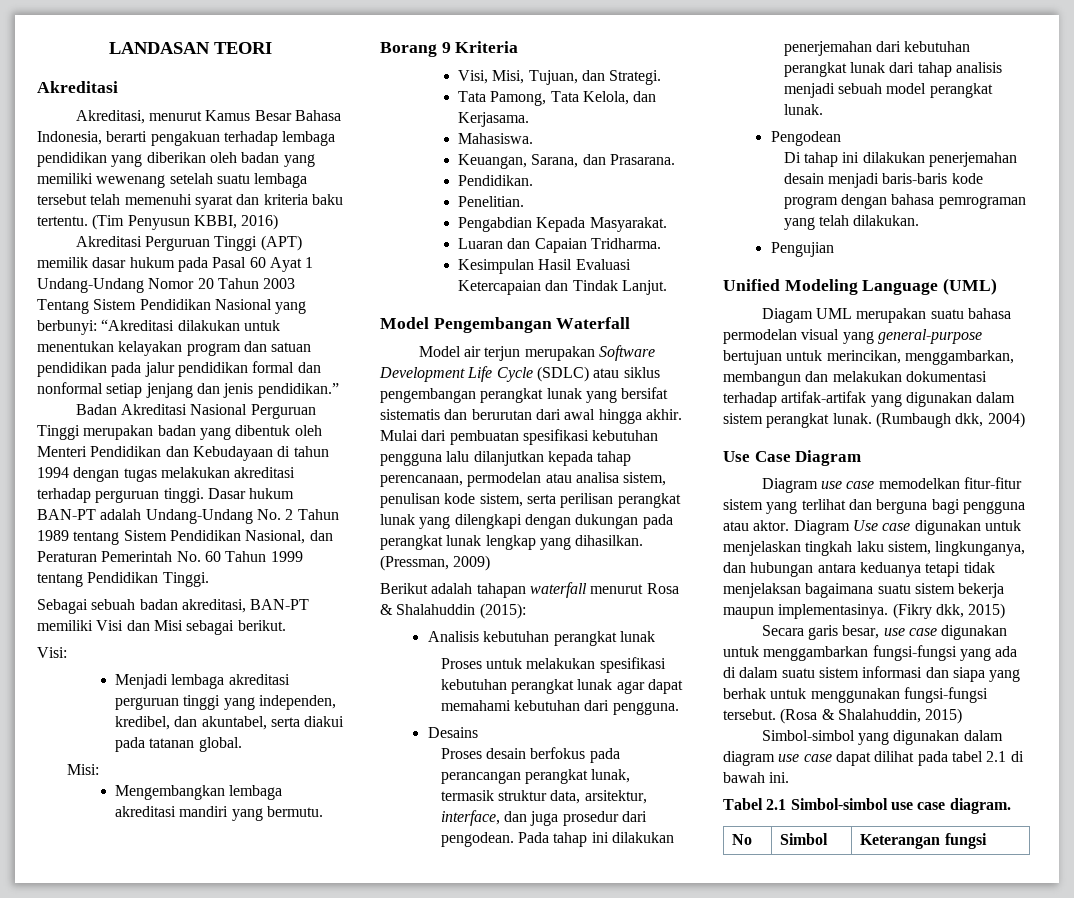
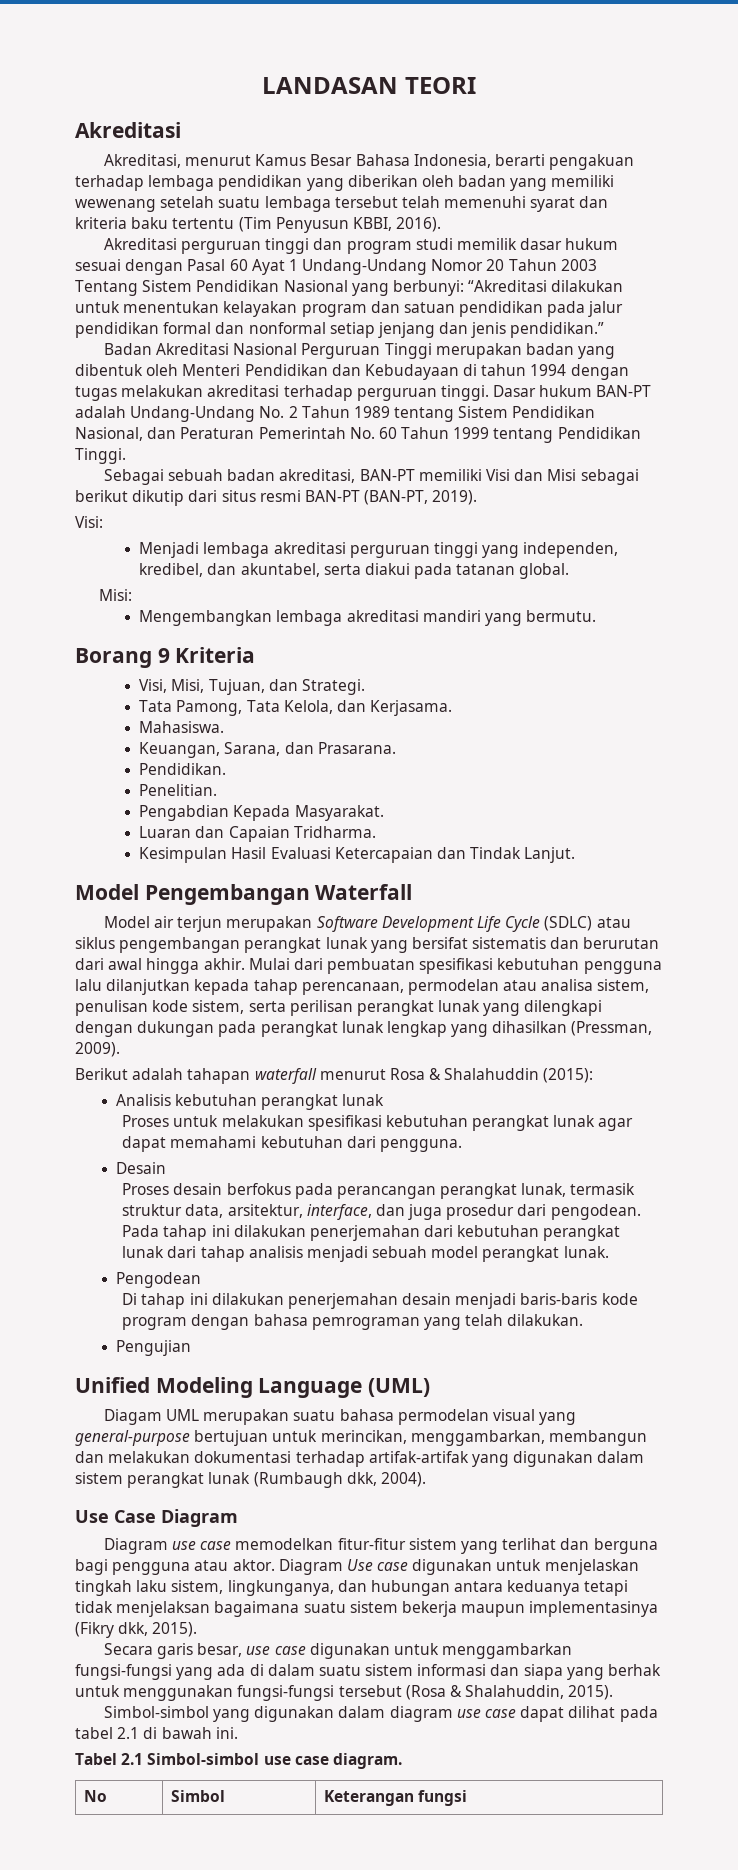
[37,216,88,226] tertentu. -> [172,218,235,229] tertentu
[241,214,279,230] [75,235,302,251] 2016) // Akreditasi Perguruan Tinggi (APT) -> [396,217,442,232] [103,238,453,254] 2016). // Akreditasi perguruan tinggi dan program studi
[177,257,208,272] pada -> [75,259,184,275] sesuai dengan
[237,620,286,631] berikut. -> [75,490,478,506] berikut dikutip dari situs resmi BAN-PT (BAN-PT, 2019).
[575,535,644,546] [380,555,491,571] dihasilkan. (Pressman, 2009) -> [492,1021,653,1036] [75,1042,120,1057] dihasilkan (Pressman, 2009).
[427,727,478,738] Desains -> [115,1162,166,1174] Desain
[832,413,872,424] lunak. -> [208,1472,251,1484] lunak
[987,412,1025,428] 2004) -> [380,1472,426,1487] 2004).
[778,604,889,619] implementasinya. -> [529,1601,659,1617] implementasinya
[968,603,1006,619] 2015) -> [152,1622,198,1637] 2015).
[723,709,776,720] tersebut. -> [338,1685,402,1697] tersebut
[925,708,963,724] 2015) -> [568,1685,614,1700] 2015).

